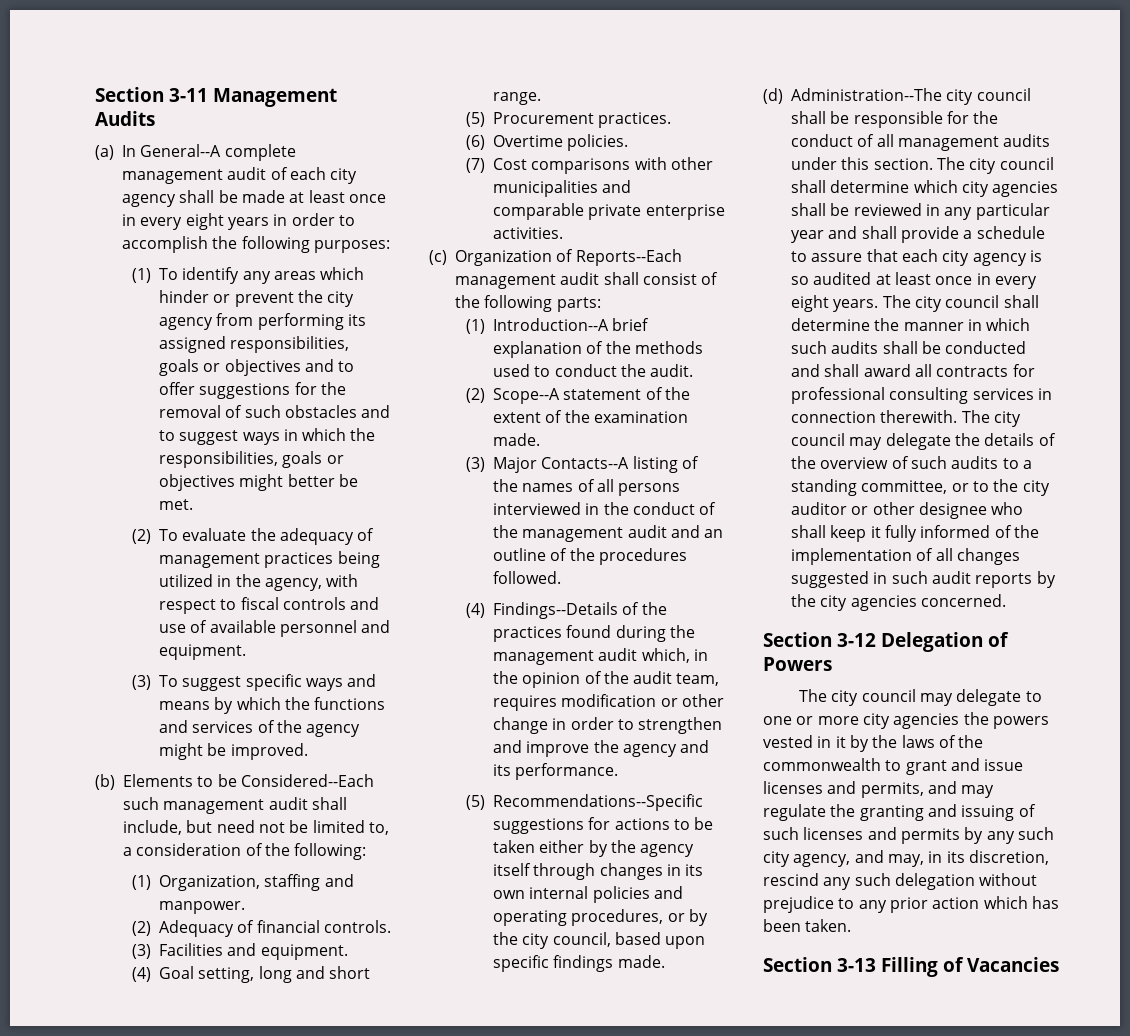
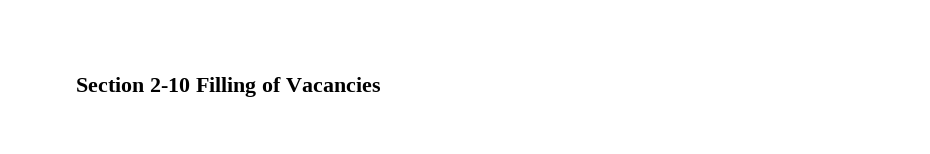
[95,87,337,107] [95,111,155,126] [95,144,296,161] [122,167,358,184] [122,190,386,207] [122,213,355,230] [122,236,390,253] [131,267,365,284] [158,290,355,307] [158,313,366,330] [158,336,350,353] [158,359,355,376] [158,382,346,399] [158,405,391,418] [158,428,376,445] [158,451,344,468] [158,474,358,491] [158,499,193,510] [131,528,375,545] [158,551,380,568] [158,574,359,591] [158,597,380,614] [158,620,391,637] [158,644,246,660] [131,674,377,691] [158,697,386,714] [158,720,361,737] [158,743,308,760] [95,774,374,790] [123,797,347,814] [123,820,389,835] [123,843,367,860] [131,874,354,891] [158,901,245,914] [131,920,391,937] [131,943,348,960] [131,966,371,983] [492,92,541,105] [465,112,672,128] [465,134,629,151] [465,157,713,174] [492,180,632,197] [492,203,725,220] [492,227,563,239] [429,249,682,266] [455,272,719,289] [455,295,601,312] [465,318,650,334] [492,341,703,358] [492,364,694,377] [465,387,690,404] [492,410,688,423] [492,433,540,446] [465,456,699,473] [492,479,681,496] [492,502,717,515] [492,525,724,542] [492,548,687,565] [492,571,561,584] [465,602,667,619] [492,625,695,642] [492,648,708,665] [492,671,720,688] [492,694,724,711] [492,717,723,734] [492,740,710,757] [492,763,619,780] [465,794,703,811] [492,817,714,834] [492,840,695,857] [492,863,704,880] [492,886,683,903] [492,909,708,926] [492,932,706,949] [492,955,665,972] [763,88,1031,105] [791,111,999,128] [791,134,1051,151] [791,157,1054,174] [791,180,1059,197] [791,203,1050,220] [791,226,1045,243] [791,249,1042,266] [791,272,1037,289] [791,295,1039,312] [791,318,1031,331] [791,341,1027,354] [791,364,1035,377] [791,387,1052,404] [791,410,1021,427] [791,433,1056,450] [791,456,1032,469] [791,479,1050,496] [791,502,1024,519] [791,525,1039,542] [791,548,1020,565] [791,571,1056,588] [791,594,1006,611] [763,632,1009,652] [763,657,832,671] [798,689,1042,706] [763,712,1049,729] [763,735,984,752] [763,758,1024,775] [763,781,995,798] [763,804,1036,821] [763,827,1054,844] [763,850,1049,867] [763,873,1038,890] [763,896,1059,913] [763,919,852,932] [763,957,876,972] Section 3-11 Management Audits // (a) In General--A complete management audit of each city agency shall be made at least once in every eight years in order to accomplish the following purposes: // (1) To identify any areas which hinder or prevent the city agency from performing its assigned responsibilities, goals or objectives and to offer suggestions for the removal of such obstacles and to suggest ways in which the responsibilities, goals or objectives might better be met. // (2) To evaluate the adequacy of management practices being utilized in the agency, with respect to fiscal controls and use of available personnel and equipment. // (3) To suggest specific ways and means by which the functions and services of the agency might be improved. // (b) Elements to be Considered--Each such management audit shall include, but need not be limited to, a consideration of the following: // (1) Organization, staffing and manpower. // (2) Adequacy of financial controls. // (3) Facilities and equipment. // (4) Goal setting, long and short range. // (5) Procurement practices. // (6) Overtime policies. // (7) Cost comparisons with other municipalities and comparable private enterprise activities. // (c) Organization of Reports--Each management audit shall consist of the following parts: // (1) Introduction--A brief explanation of the methods used to conduct the audit. // (2) Scope--A statement of the extent of the examination made. // (3) Major Contacts--A listing of the names of all persons interviewed in the conduct of the management audit and an outline of the procedures followed. // (4) Findings--Details of the practices found during the management audit which, in the opinion of the audit team, requires modification or other change in order to strengthen and improve the agency and its performance. // (5) Recommendations--Specific suggestions for actions to be taken either by the agency itself through changes in its own internal policies and operating procedures, or by the city council, based upon specific findings made. // (d) Administration--The city council shall be responsible for the conduct of all management audits under this section. The city council shall determine which city agencies shall be reviewed in any particular year and shall provide a schedule to assure that each city agency is so audited at least once in every eight years. The city council shall determine the manner in which such audits shall be conducted and shall award all contracts for professional consulting services in connection therewith. The city council may delegate the details of the overview of such audits to a standing committee, or to the city auditor or other designee who shall keep it fully informed of the implementation of all changes suggested in such audit reports by the city agencies concerned. // Section 3-12 Delegation of Powers // The city council may delegate to one or more city agencies the powers vested in it by the laws of the commonwealth to grant and issue licenses and permits, and may regulate the granting and issuing of such licenses and permits by any such city agency, and may, in its discretion, rescind any such delegation without prejudice to any prior action which has been taken. // Section 3-13 -> [76,77,190,92] Section 2-10

